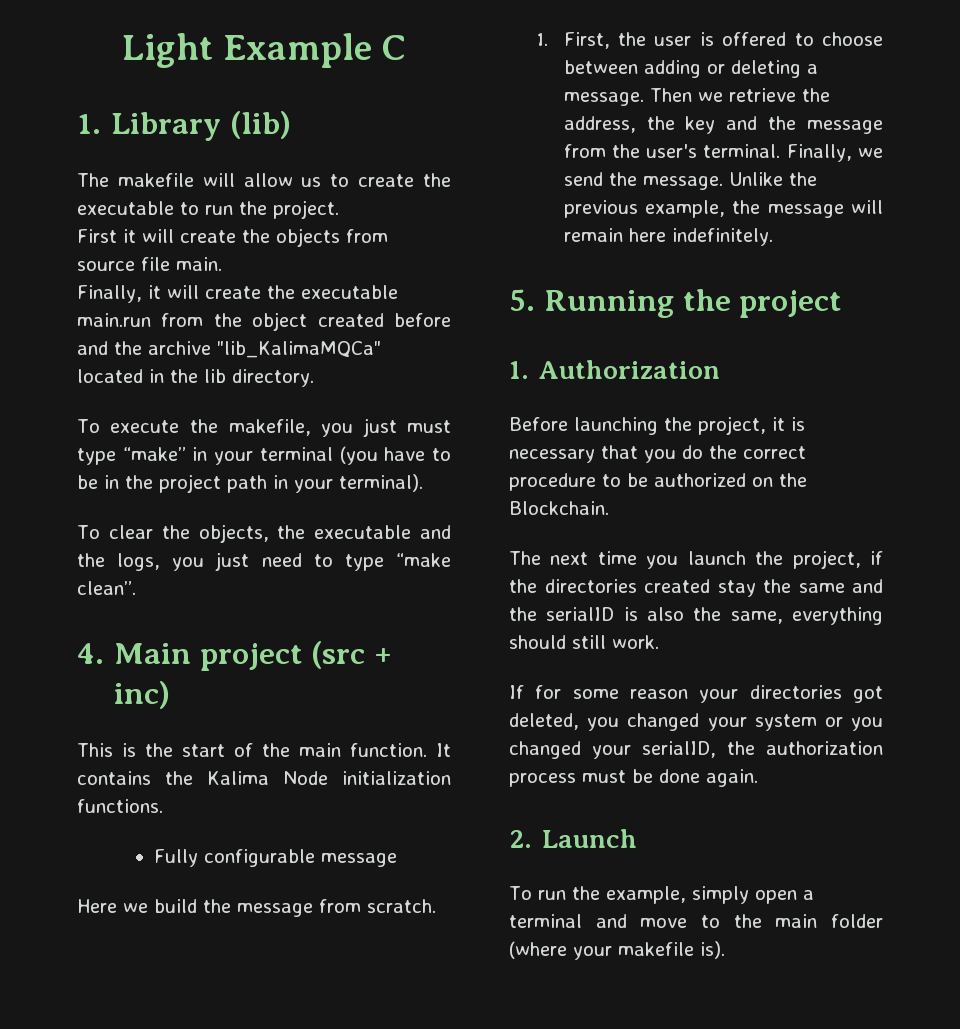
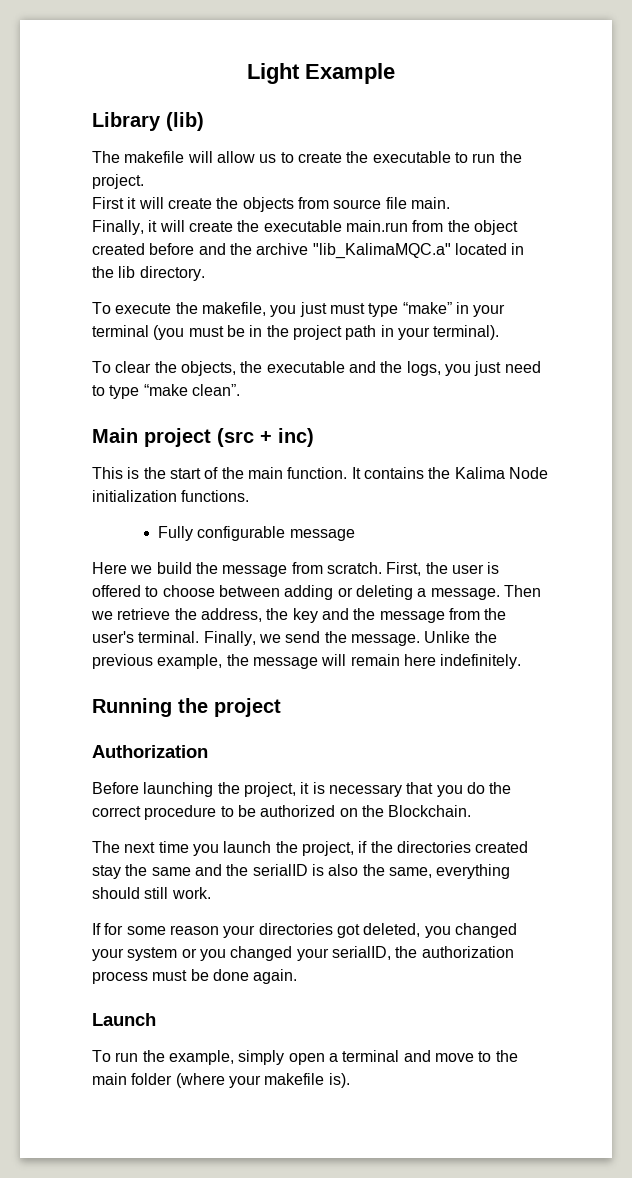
[381,35,406,60] [77,114,101,134] C // 1. -> (395, 73) //
[217,341,381,358] "lib_KalimaMQCa" -> [312,243,451,259] "lib_KalimaMQC.a"
[384,447,452,461] have to -> [188,326,224,337] must
[77,643,104,664] 4. -> (240, 390) none
[536,33,549,46] // 1. -> (382, 568) none
[509,289,535,311] 5. -> (522, 661) none
[509,361,529,379] 1. -> (281, 707) none
[509,830,532,848] 2. -> (298, 976) none

